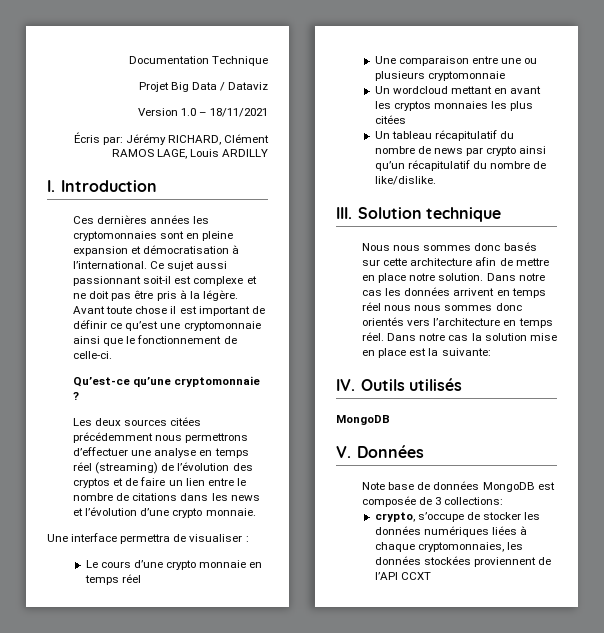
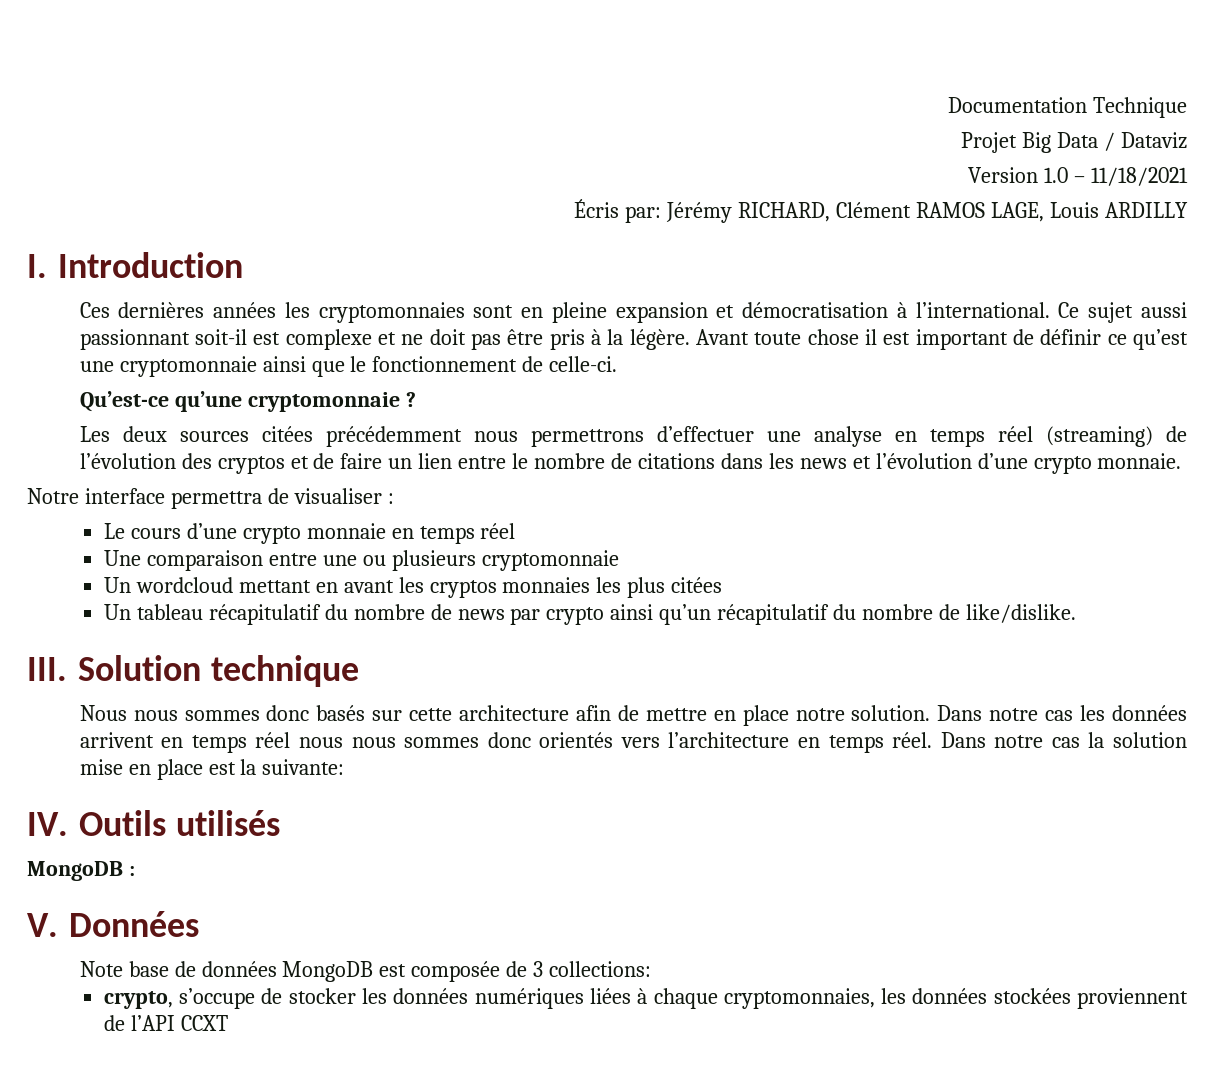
[209,108,268,117] 18/11/2021 -> [1091,167,1189,186] 11/18/2021
[47,534,68,542] Une -> [27,488,79,504] Notre
(390, 420) none -> [128,866,135,876] :

